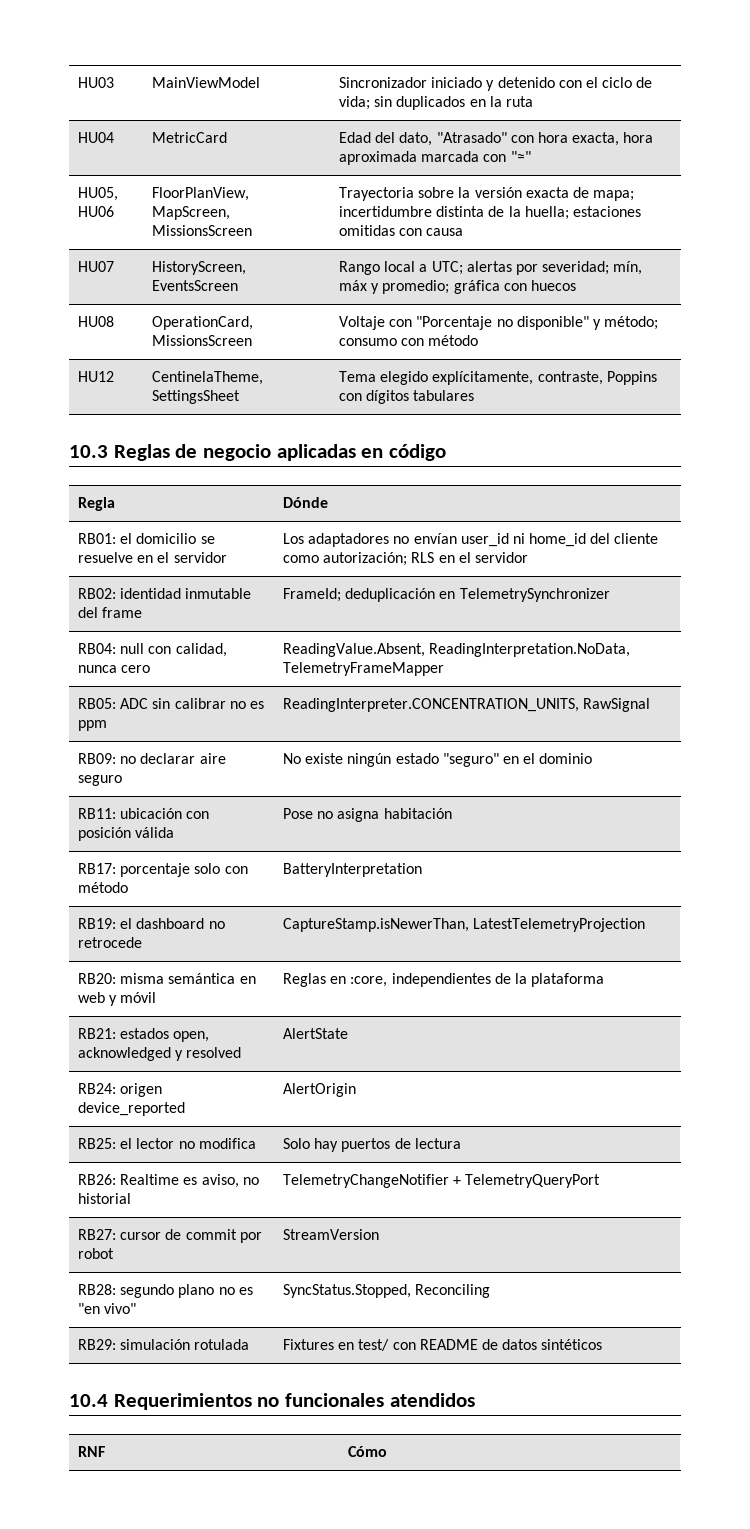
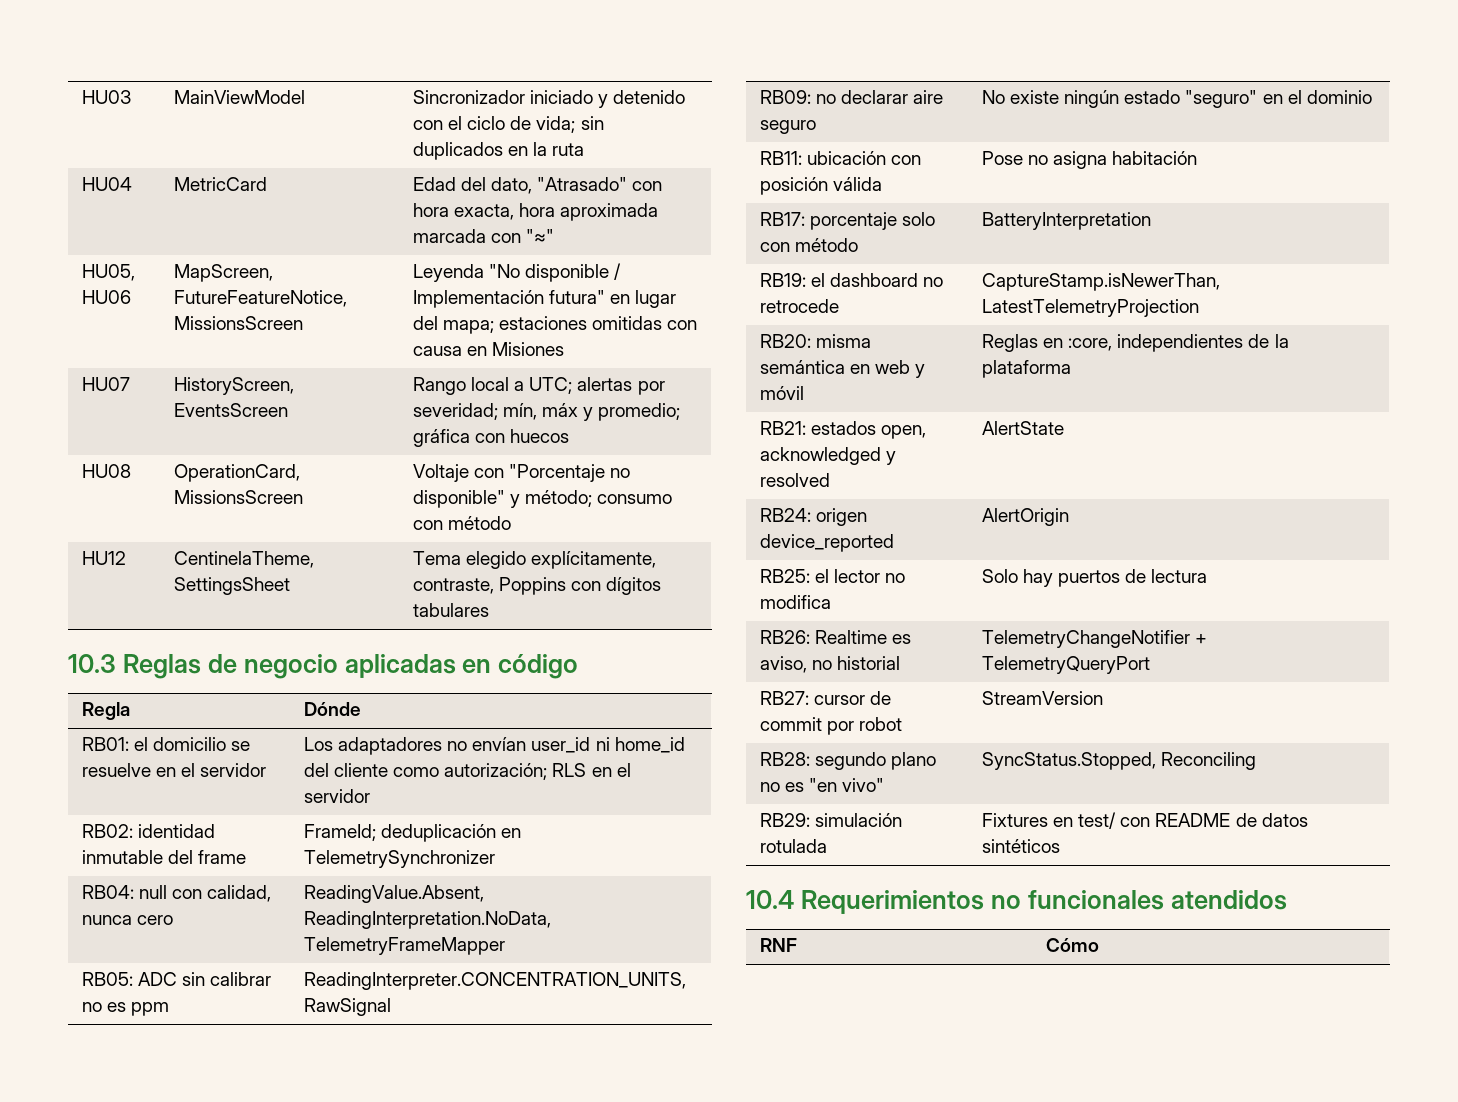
[151,187,249,201] [151,206,230,220] [151,225,252,236] [338,187,635,201] [338,206,569,220] FloorPlanView, MapScreen, MissionsScreen | Trayectoria sobre la versión exacta de mapa; incertidumbre distinta de la huella; -> [173,264,273,282] [173,290,347,307] [173,316,303,330] [412,263,622,282] [412,290,677,308] [412,316,495,334] MapScreen, FutureFeatureNotice, MissionsScreen | Leyenda "No disponible / Implementación futura" en lugar del mapa;
(464, 232) none -> [467,342,565,356] en Misiones

